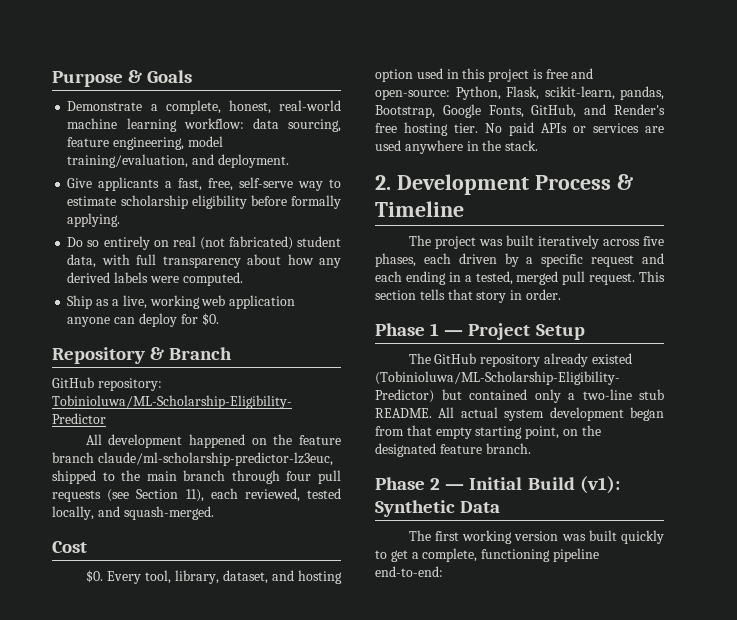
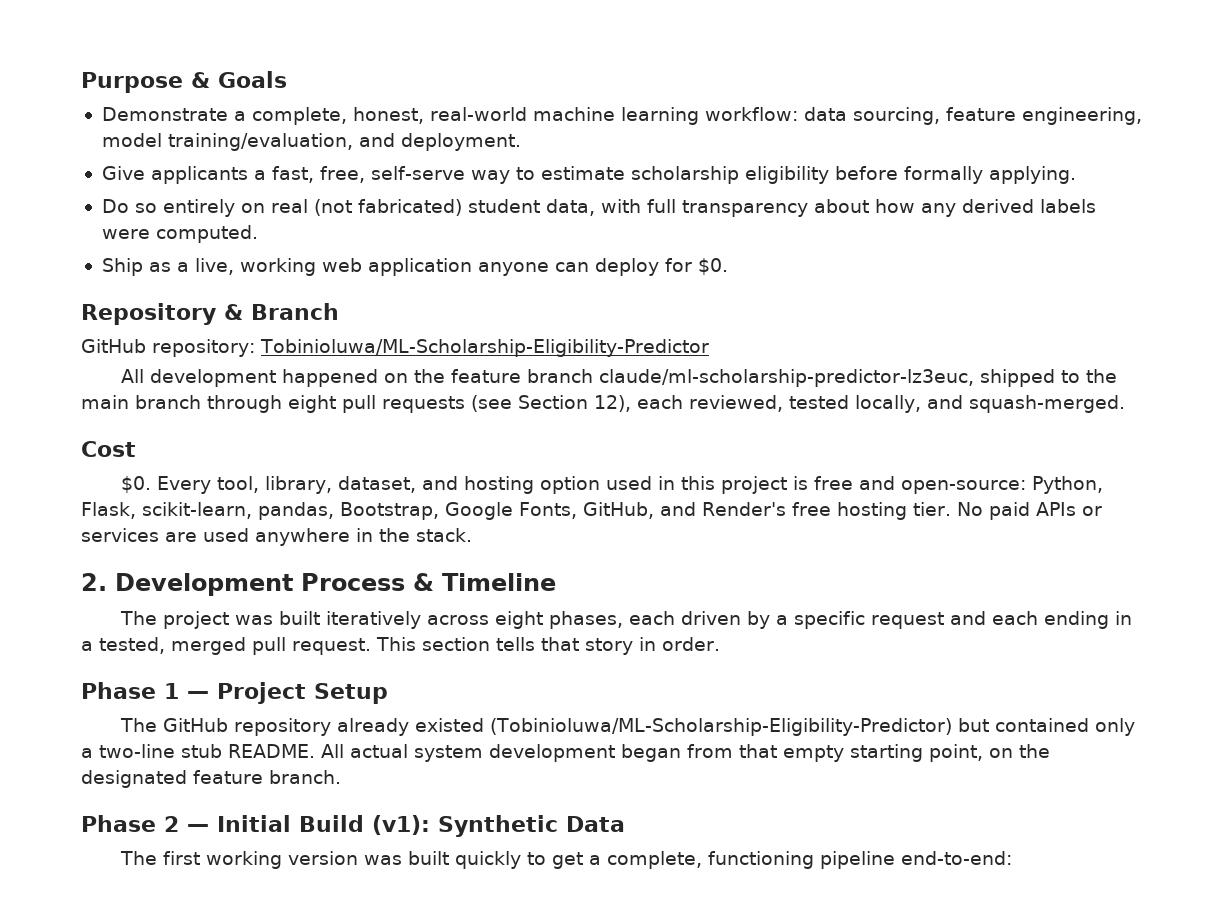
[286,471,312,481] four -> [288,395,336,413] eight
[185,489,204,502] 11), -> [594,395,631,412] 12),
[643,236,664,246] five -> [495,611,544,629] eight

